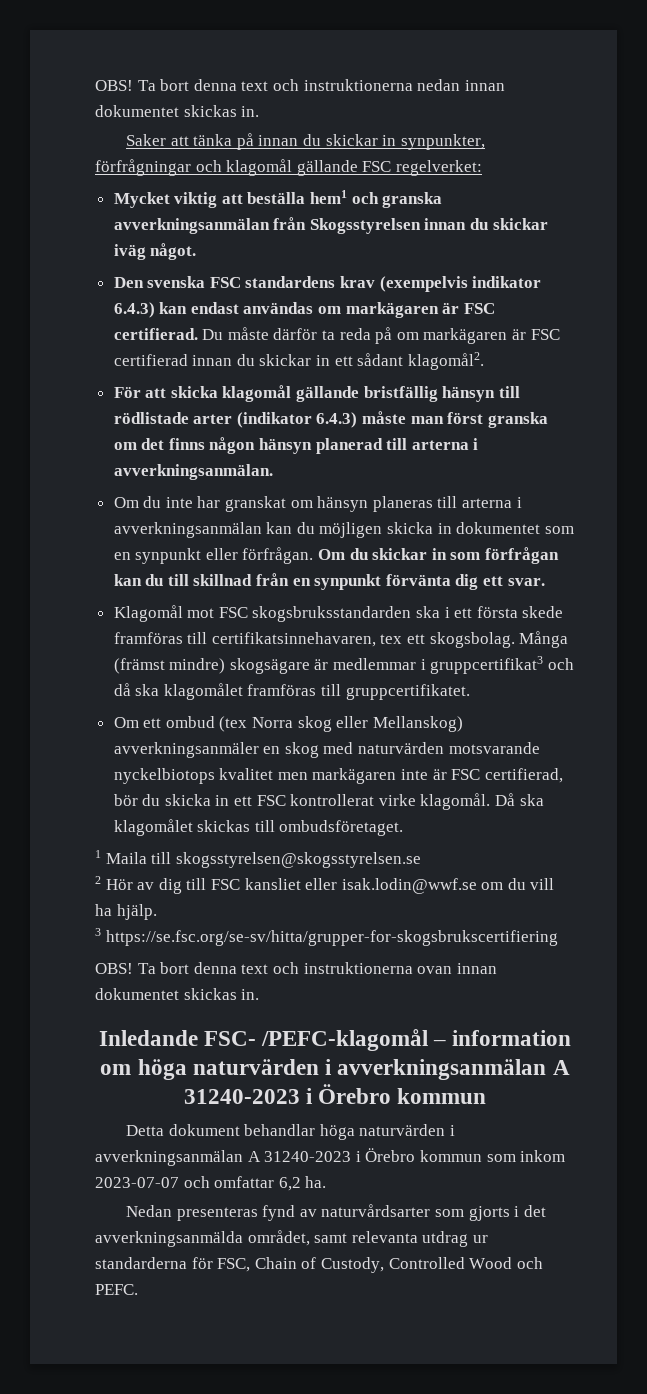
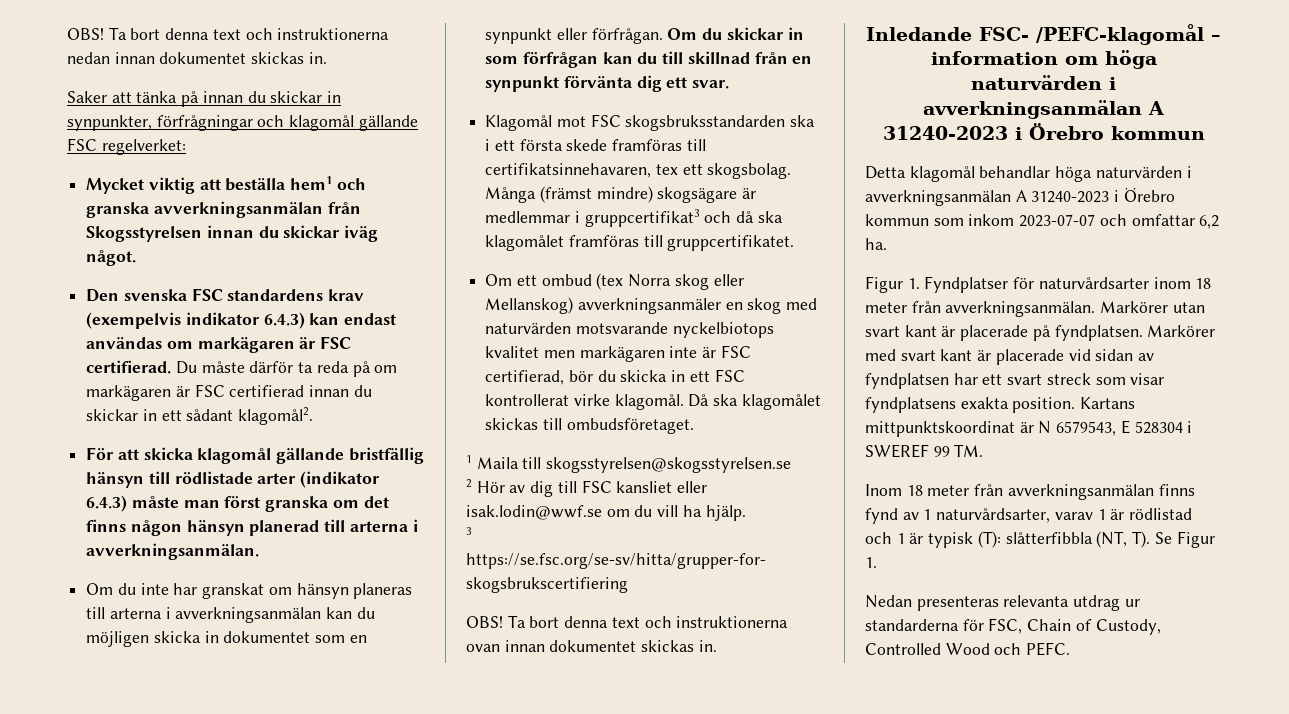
[168,1124,240,1136] dokument -> [909,166,975,182] klagomål
[126,1204,546,1221] [95,1230,348,1247] Nedan presenteras fynd av naturvårdsarter som gjorts i det avverkningsanmälda området, samt -> [865,276,1212,293] [865,301,1205,317] [865,325,1216,341] [865,349,1155,365] [865,373,1165,389] [865,397,1136,413] [865,420,1193,437] [865,444,984,458] [865,484,1195,500] [865,508,1193,524] [865,531,1215,548] [865,557,877,568] [865,595,999,611] Figur 1. Fyndplatser för naturvårdsarter inom 18 meter från avverkningsanmälan. Markörer utan svart kant är placerade på fyndplatsen. Markörer med svart kant är placerade vid sidan av fyndplatsen har ett svart streck som visar fyndplatsens exakta position. Kartans mittpunktskoordinat är N 6579543, E 528304 i SWEREF 99 TM. // Inom 18 meter från avverkningsanmälan finns fynd av 1 naturvårdsarter, varav 1 är rödlistad och 1 är typisk (T): slåtterfibbla (NT, T). Se Figur 1. // Nedan presenteras

